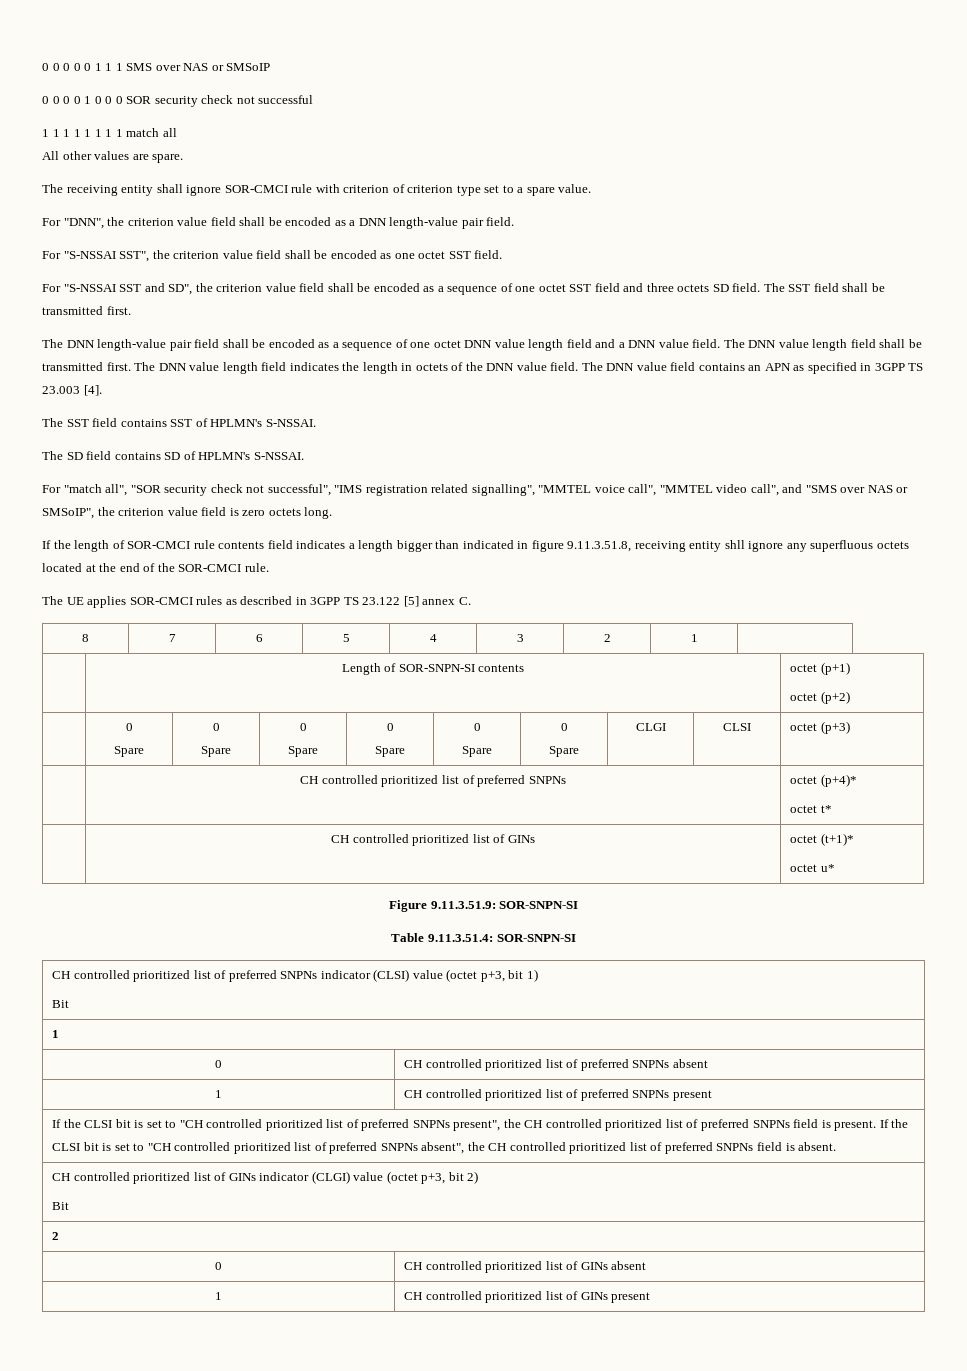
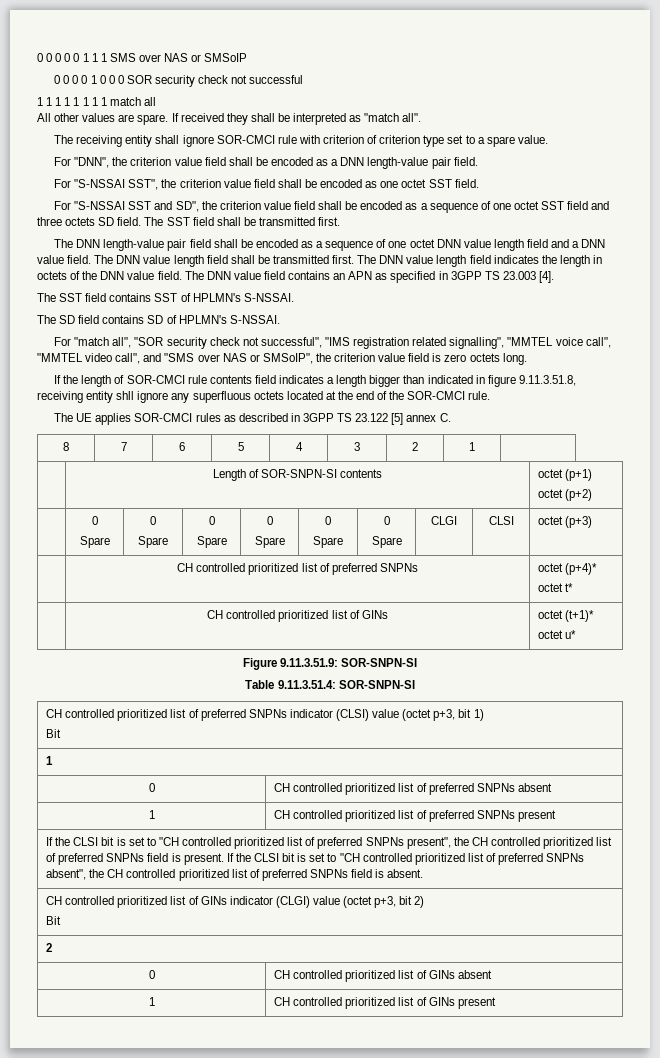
(184, 158) none -> [171,113,422,125] If received they shall be interpreted as "match all".

